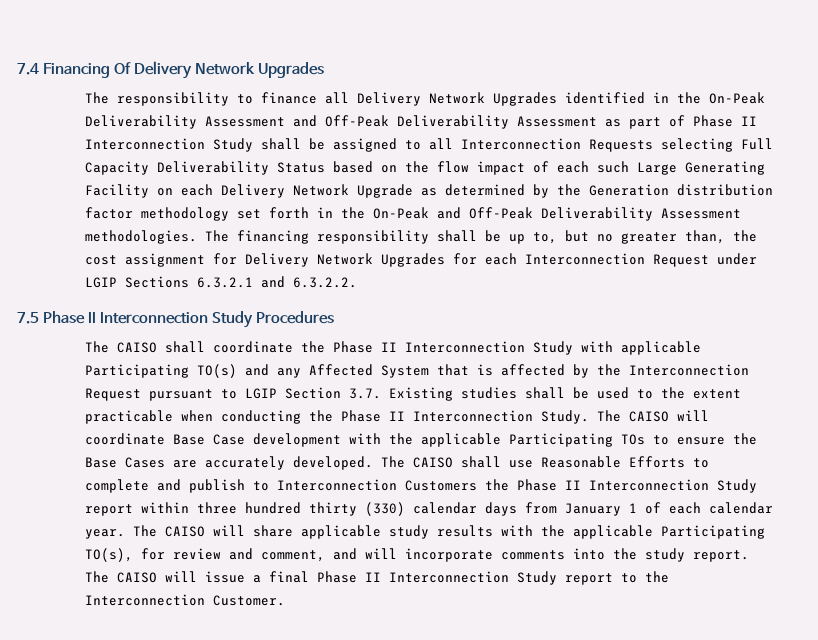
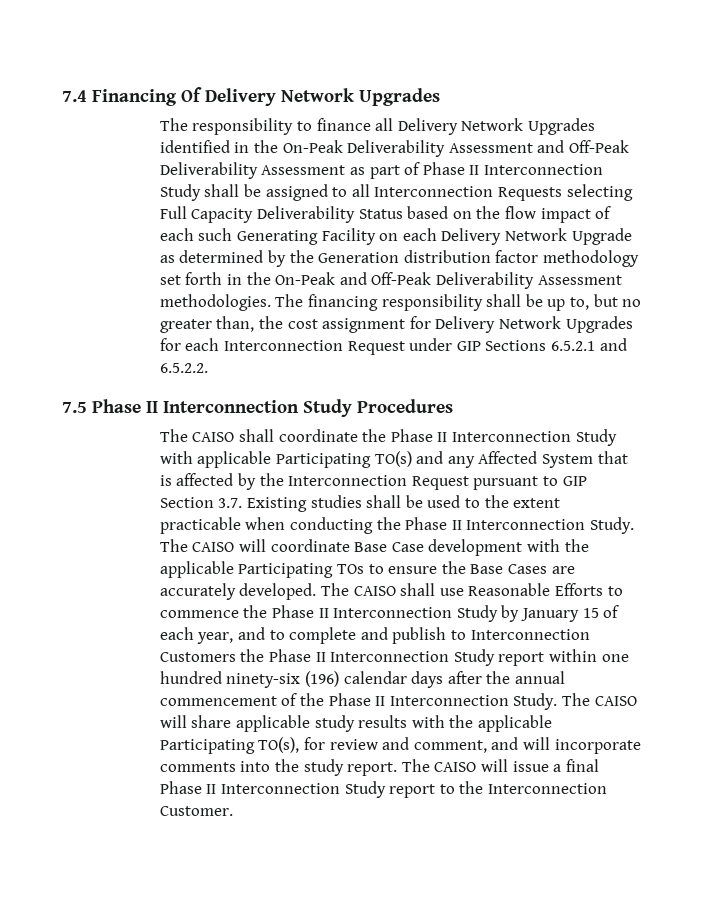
[637,162,678,175] Large -> (233, 234) none
[85,276,358,288] LGIP Sections 6.3.2.1 and 6.3.2.2. -> [456,338,627,351] [159,363,208,373] GIP Sections 6.5.2.1 and 6.5.2.2.
[245,388,278,399] LGIP -> [562,476,587,486] GIP
(710, 463) none -> [159,605,620,622] [159,627,285,644] commence the Phase II Interconnection Study by January 15 of each year, and to
[197,502,774,516] [85,529,126,539] three hundred thirty (330) calendar days from January 1 of each calendar year. -> [601,654,629,662] [159,671,566,688] [159,693,558,710] one hundred ninety-six (196) calendar days after the annual commencement of the Phase II Interconnection Study.

